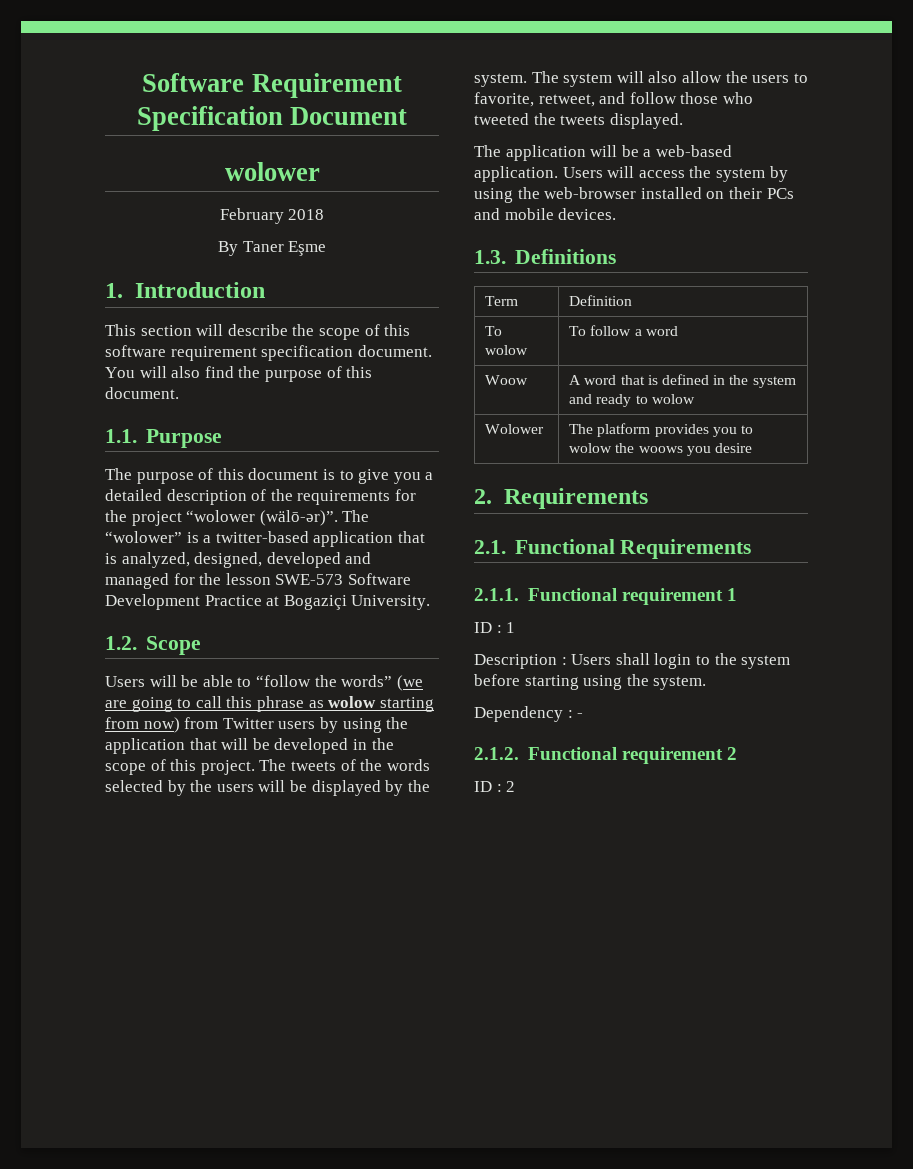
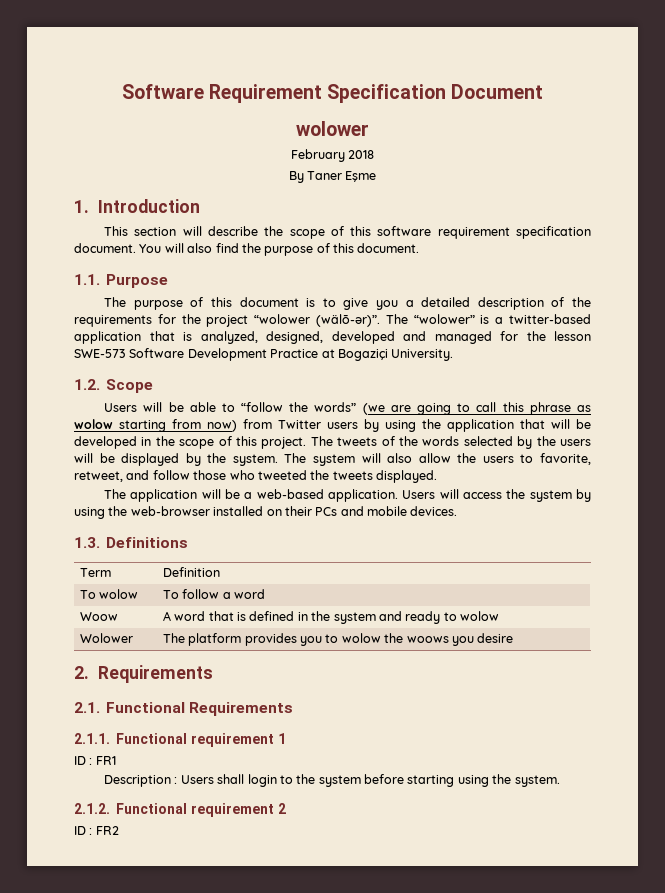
[506,622,516,633] 1 -> [95,756,116,765] FR1
[474,706,584,722] // Dependency : - -> (560, 781) none
[506,781,516,792] 2 -> [95,826,119,835] FR2

